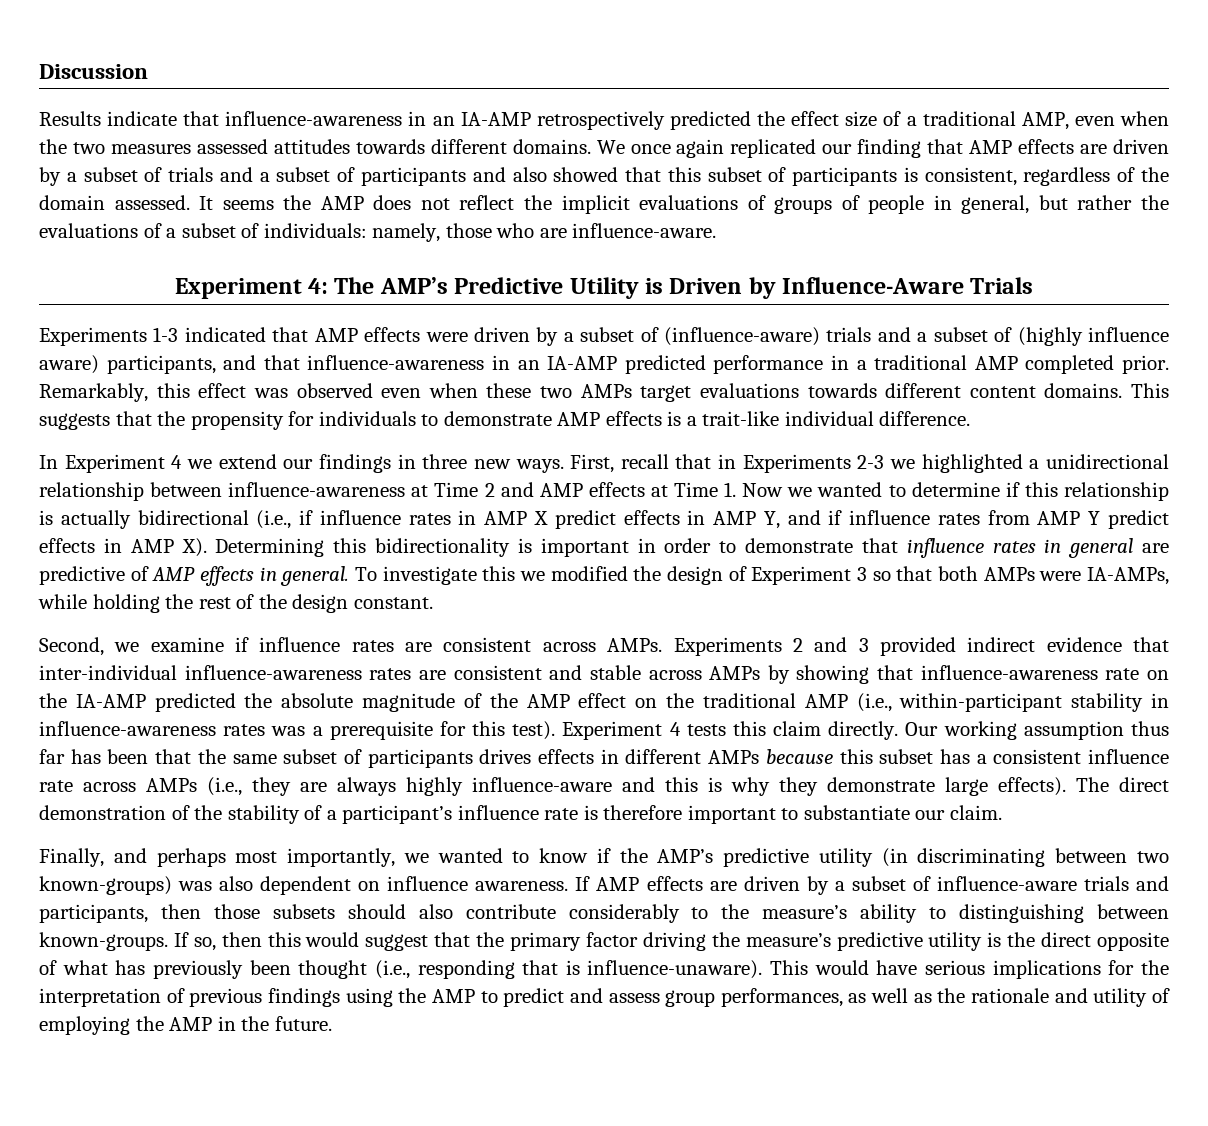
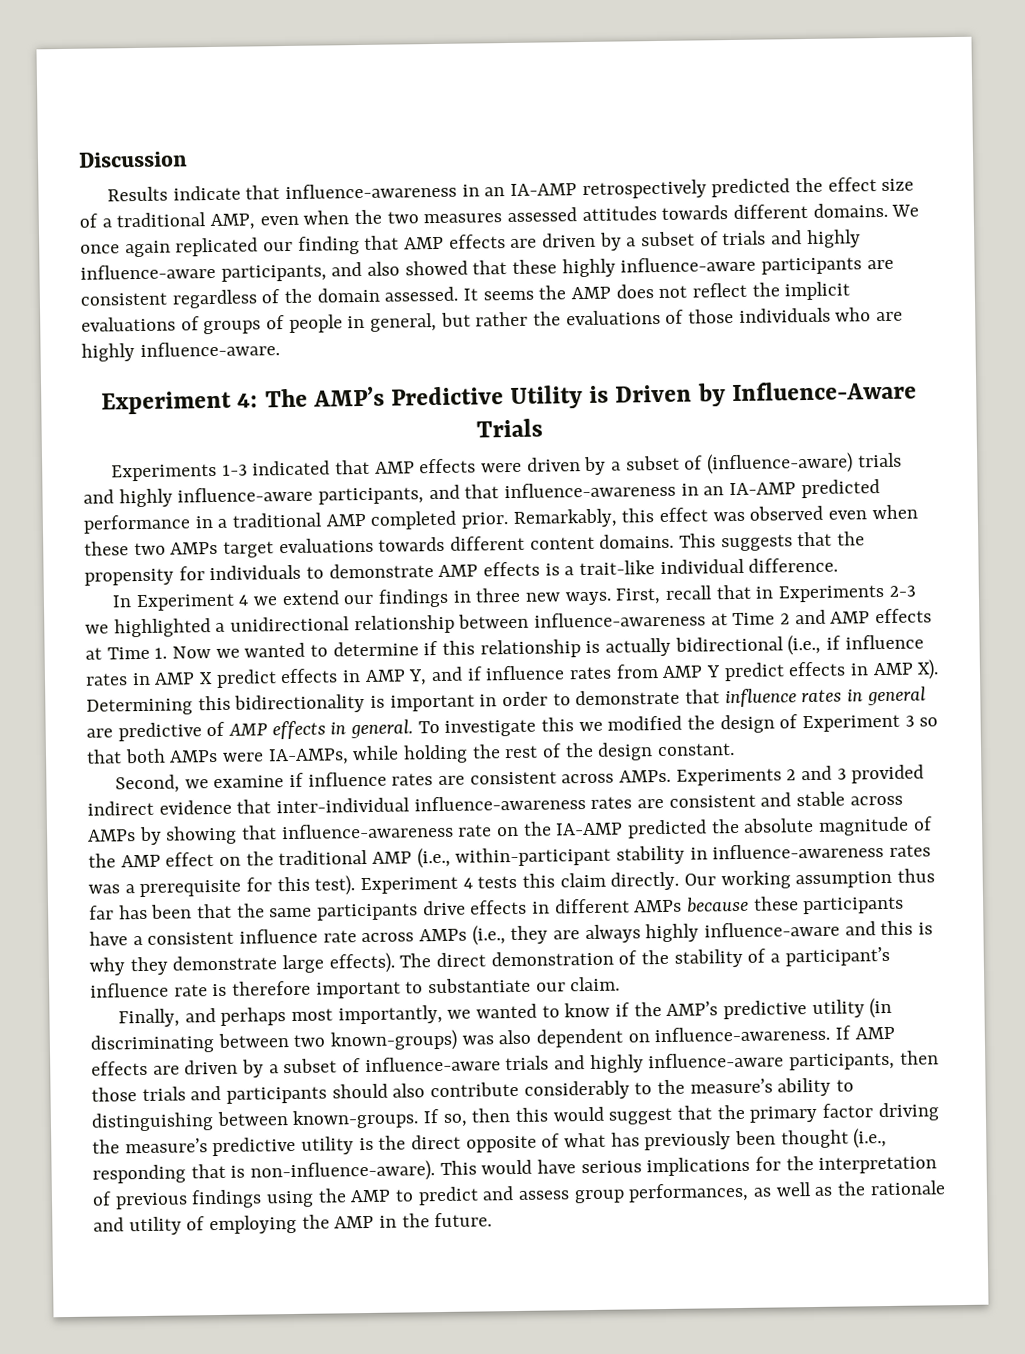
[259,167,1017,186] a subset of participants and also showed that this subset of participants is consistent, -> [806,229,861,249] [80,256,894,282] [80,292,167,306] highly influence-aware participants, and also showed that these highly influence-aware participants are consistent
[166,223,492,242] a subset of individuals: namely, those -> [688,307,831,324] those individuals
(567, 233) none -> [81,343,135,362] highly
[917,327,1170,346] [39,355,99,374] a subset of (highly influence aware) -> [118,486,314,508] highly influence-aware
[283,749,532,768] subset of participants drives -> [317,900,466,921] participants drive
[839,749,970,764] this subset has -> [752,896,905,915] [89,931,128,946] these participants have
[387,876,569,891] influence awareness. -> [654,1025,831,1043] influence-awareness.
(1169, 883) none -> [589,1052,785,1074] highly influence-aware
[272,904,335,919] subsets -> [141,1085,328,1104] trials and participants
[587,960,763,979] influence-unaware). -> [250,1160,436,1183] non-influence-aware).

